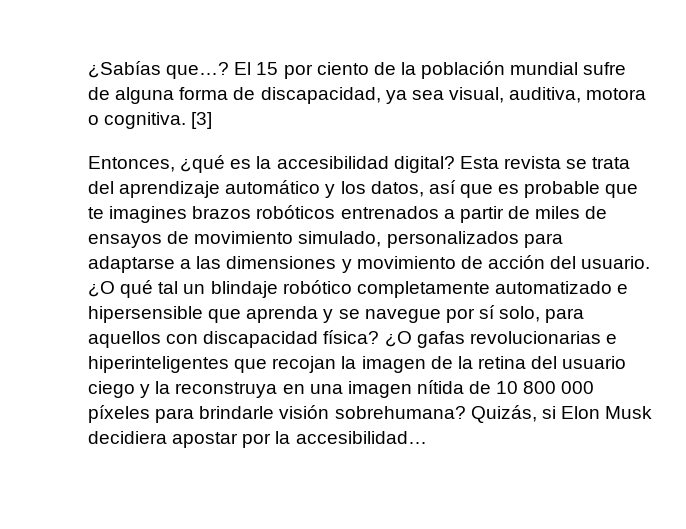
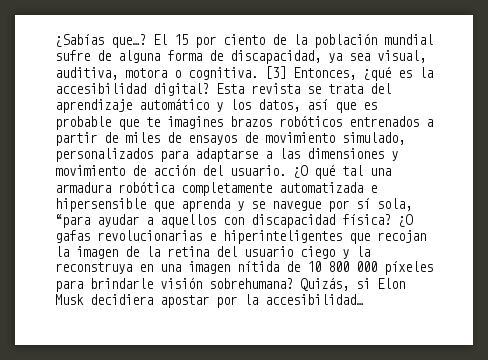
(213, 120) // -> (286, 72) none
[183,280,612,298] un blindaje robótico completamente automatizado -> [370,168,391,176] [55,181,363,196] una armadura robótica completamente automatizada
[499,306,585,323] solo, para -> [377,198,412,211] [55,214,153,228] sola, “para ayudar a

